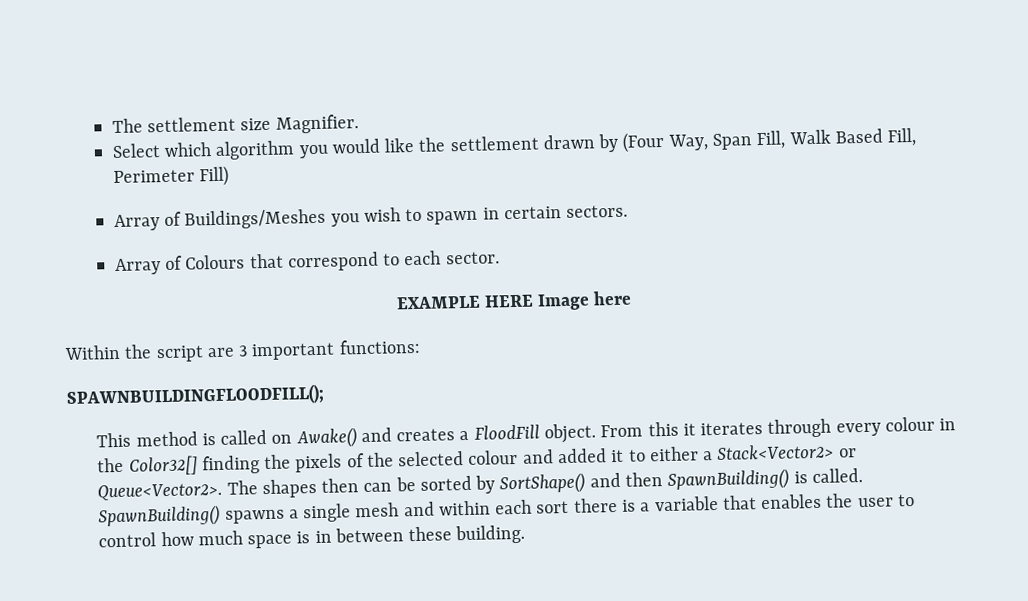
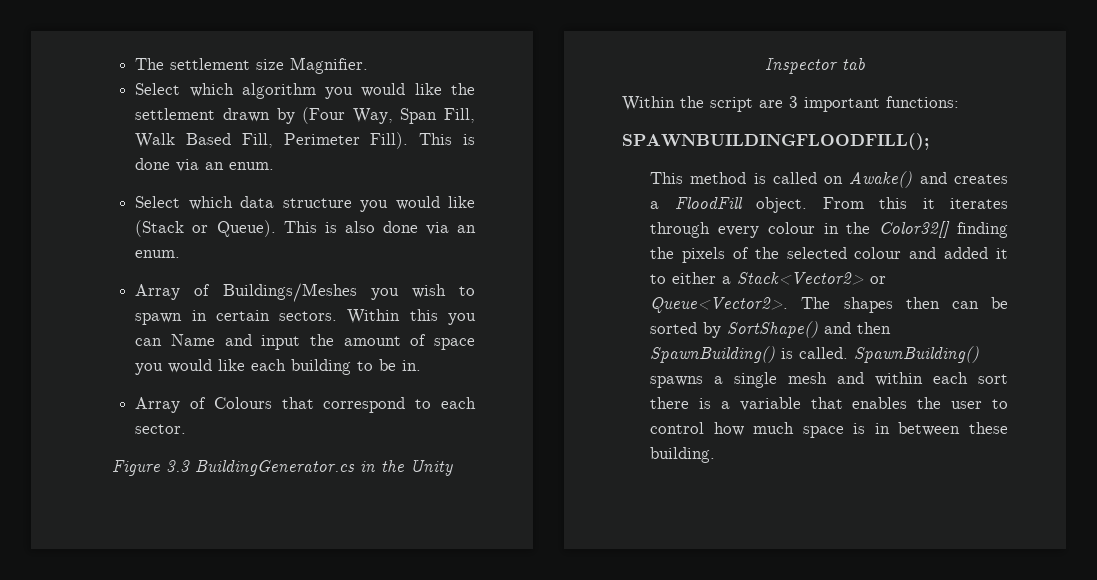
[199,165,230,187] Fill) -> [370,132,475,149] [135,158,275,172] [135,196,476,212] [135,220,476,237] [135,250,181,258] Fill). This is done via an enum. // Select which data structure you would like (Stack or Queue). This is also done via an enum.
(629, 211) none -> [347,309,476,325] [135,334,475,350] [135,359,422,375] Within this you can Name and input the amount of space you would like each building to be in.
[395,290,633,311] EXAMPLE HERE Image here -> [112,460,453,476] [765,58,865,74] Figure 3.3 BuildingGenerator.cs in the Unity Inspector tab

